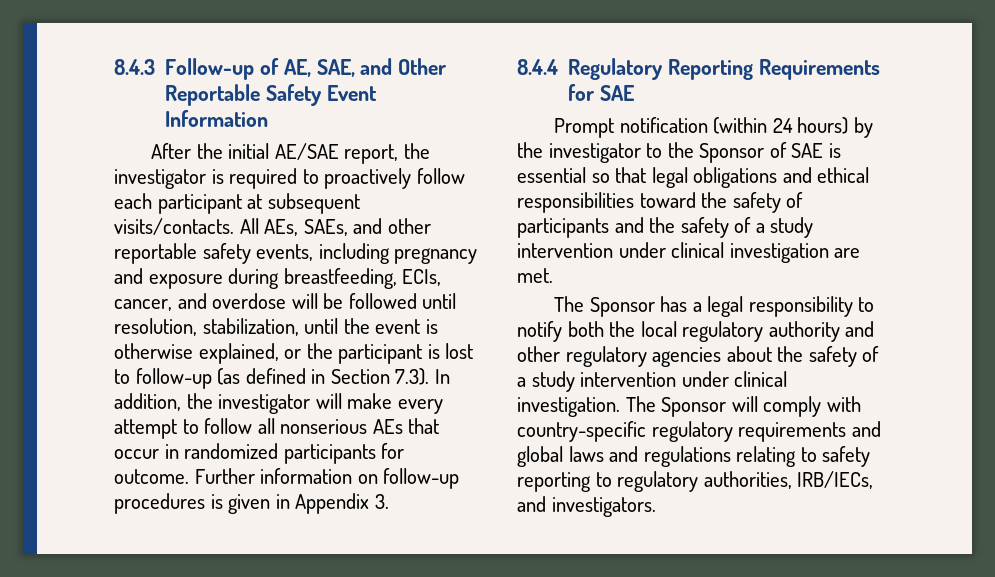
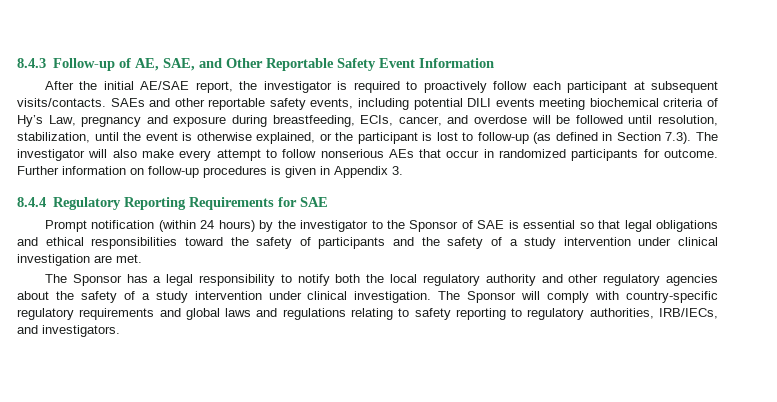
[239,218,348,236] All AEs, SAEs, -> [110,98,145,107] SAEs
(390, 253) none -> [413,98,718,110] [17,115,76,127] potential DILI events meeting biochemical criteria of Hy’s Law,
[434,369,450,384] [114,393,213,411] In addition, the -> [695,132,718,141] The
(342, 401) none -> [112,149,137,158] also
[257,418,275,434] all -> (317, 153) none

